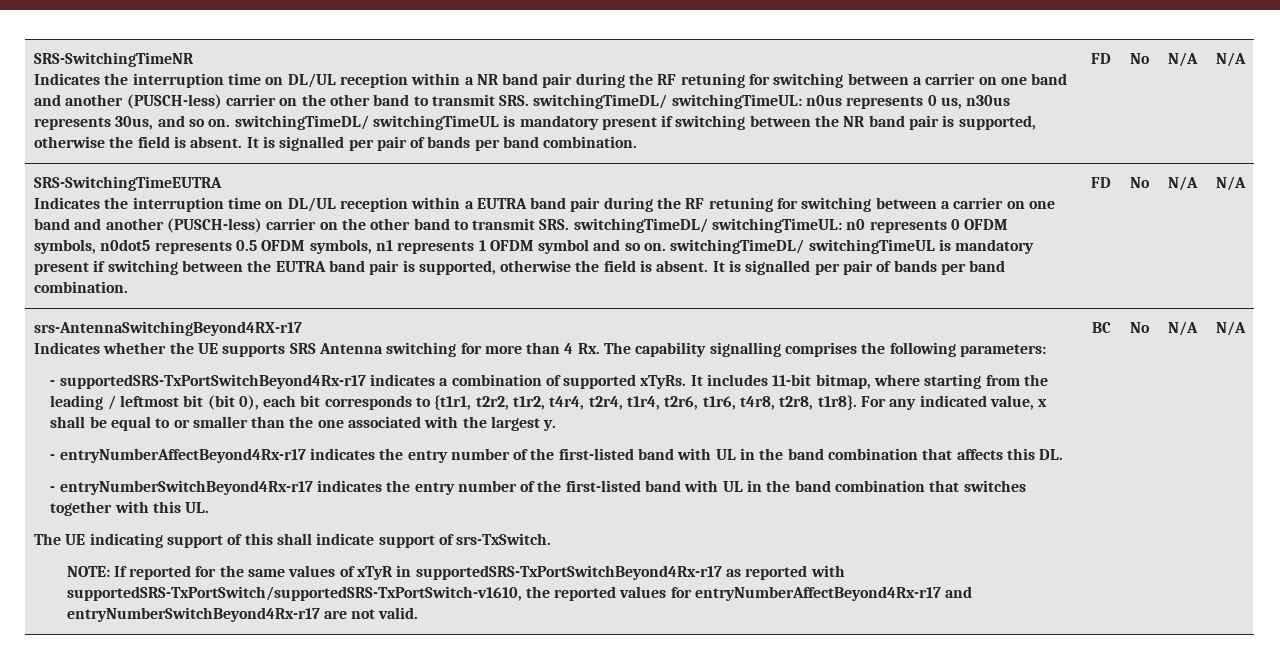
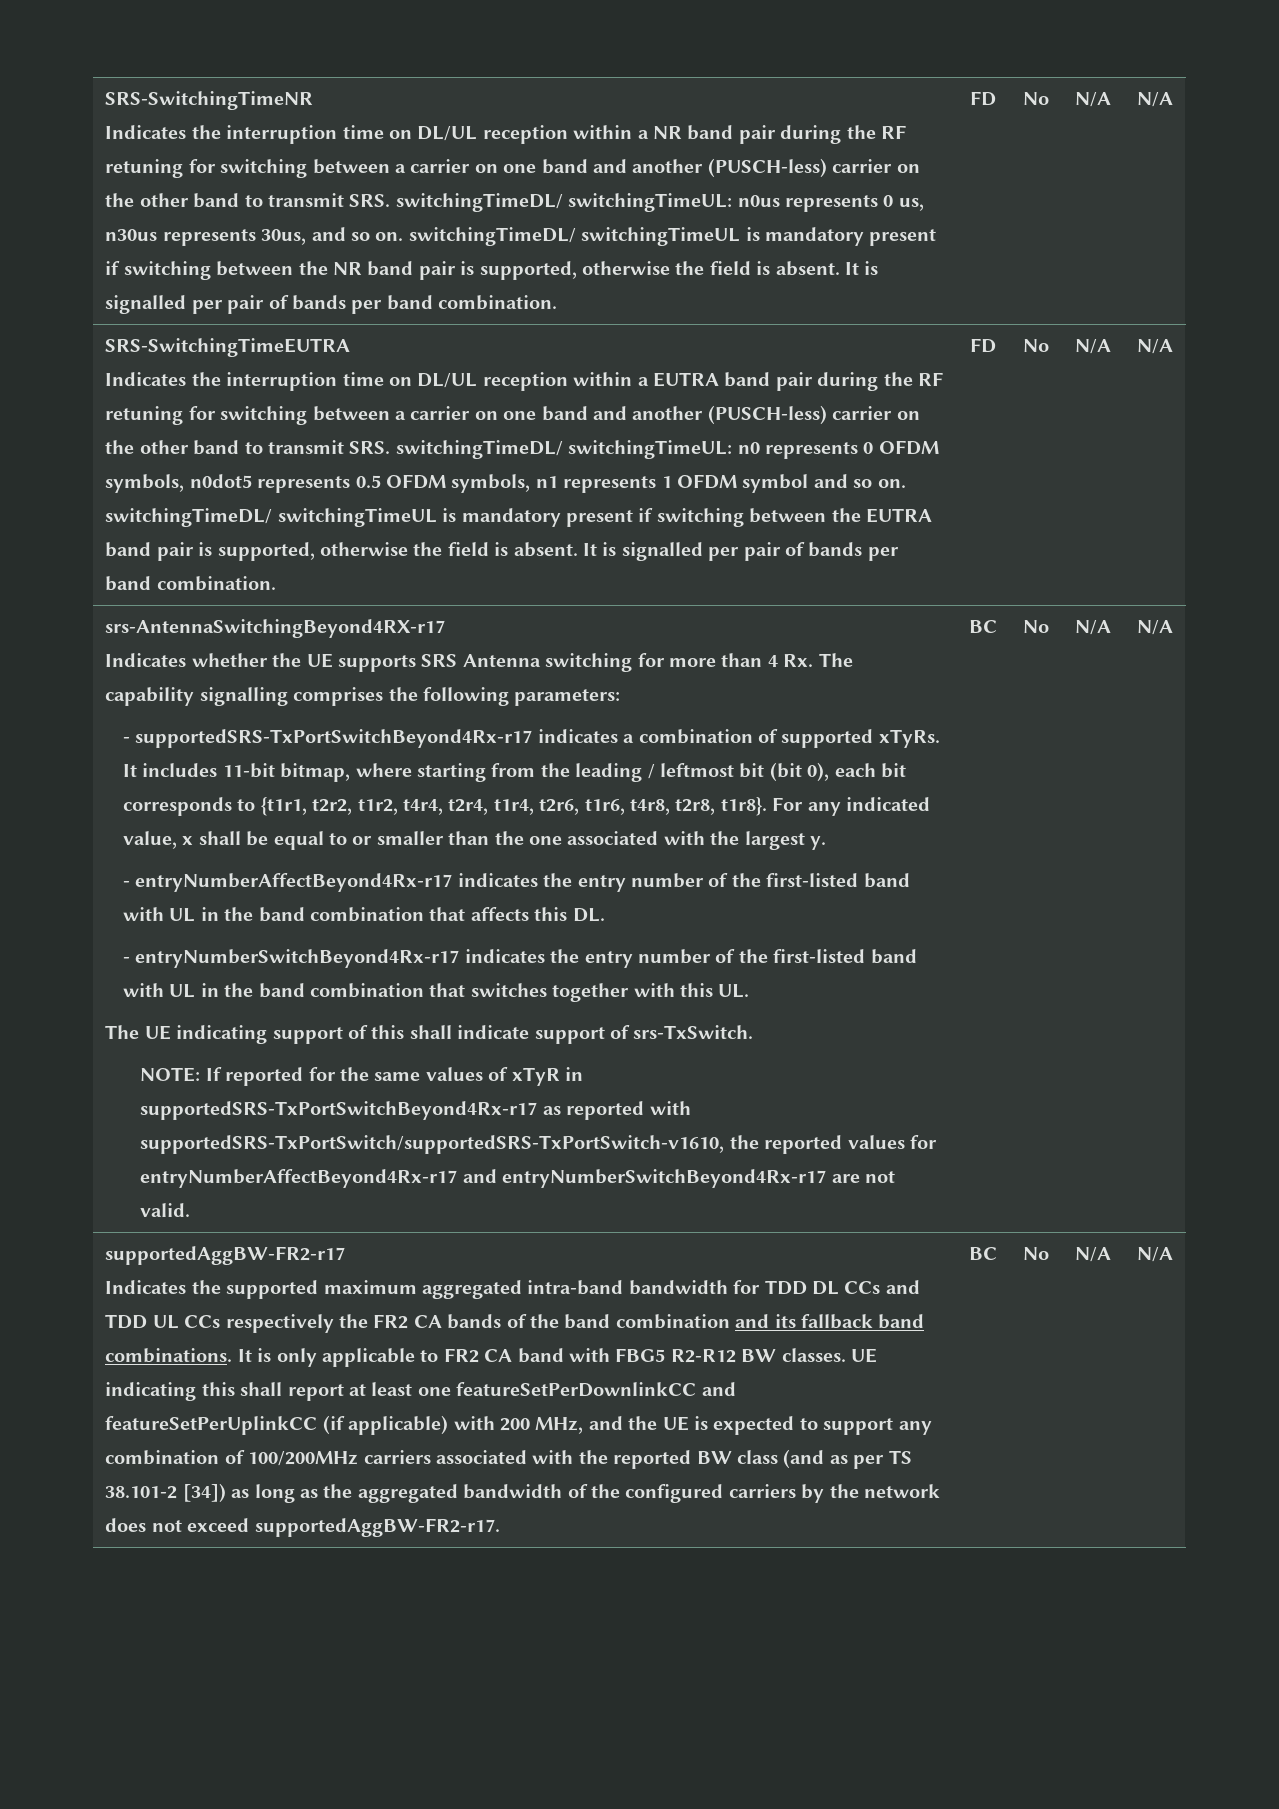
(1246, 328) none -> [105,1246,346,1265] [105,1280,920,1299] [105,1314,925,1333] [105,1348,878,1367] [105,1382,736,1401] [105,1415,932,1435] [105,1449,912,1469] [105,1483,941,1503] [105,1518,500,1537] [968,1247,997,1260] [1022,1247,1049,1260] [1074,1247,1111,1262] [1136,1247,1173,1262] // supportedAggBW-FR2-r17 // Indicates the supported maximum aggregated intra-band bandwidth for TDD DL CCs and TDD UL CCs respectively the FR2 CA bands of the band combination and its fallback band combinations. It is only applicable to FR2 CA band with FBG5 R2-R12 BW classes. UE indicating this shall report at least one featureSetPerDownlinkCC and featureSetPerUplinkCC (if applicable) with 200 MHz, and the UE is expected to support any combination of 100/200MHz carriers associated with the reported BW class (and as per TS 38.101-2 [34]) as long as the aggregated bandwidth of the configured carriers by the network does not exceed supportedAggBW-FR2-r17. | BC | No | N/A | N/A

